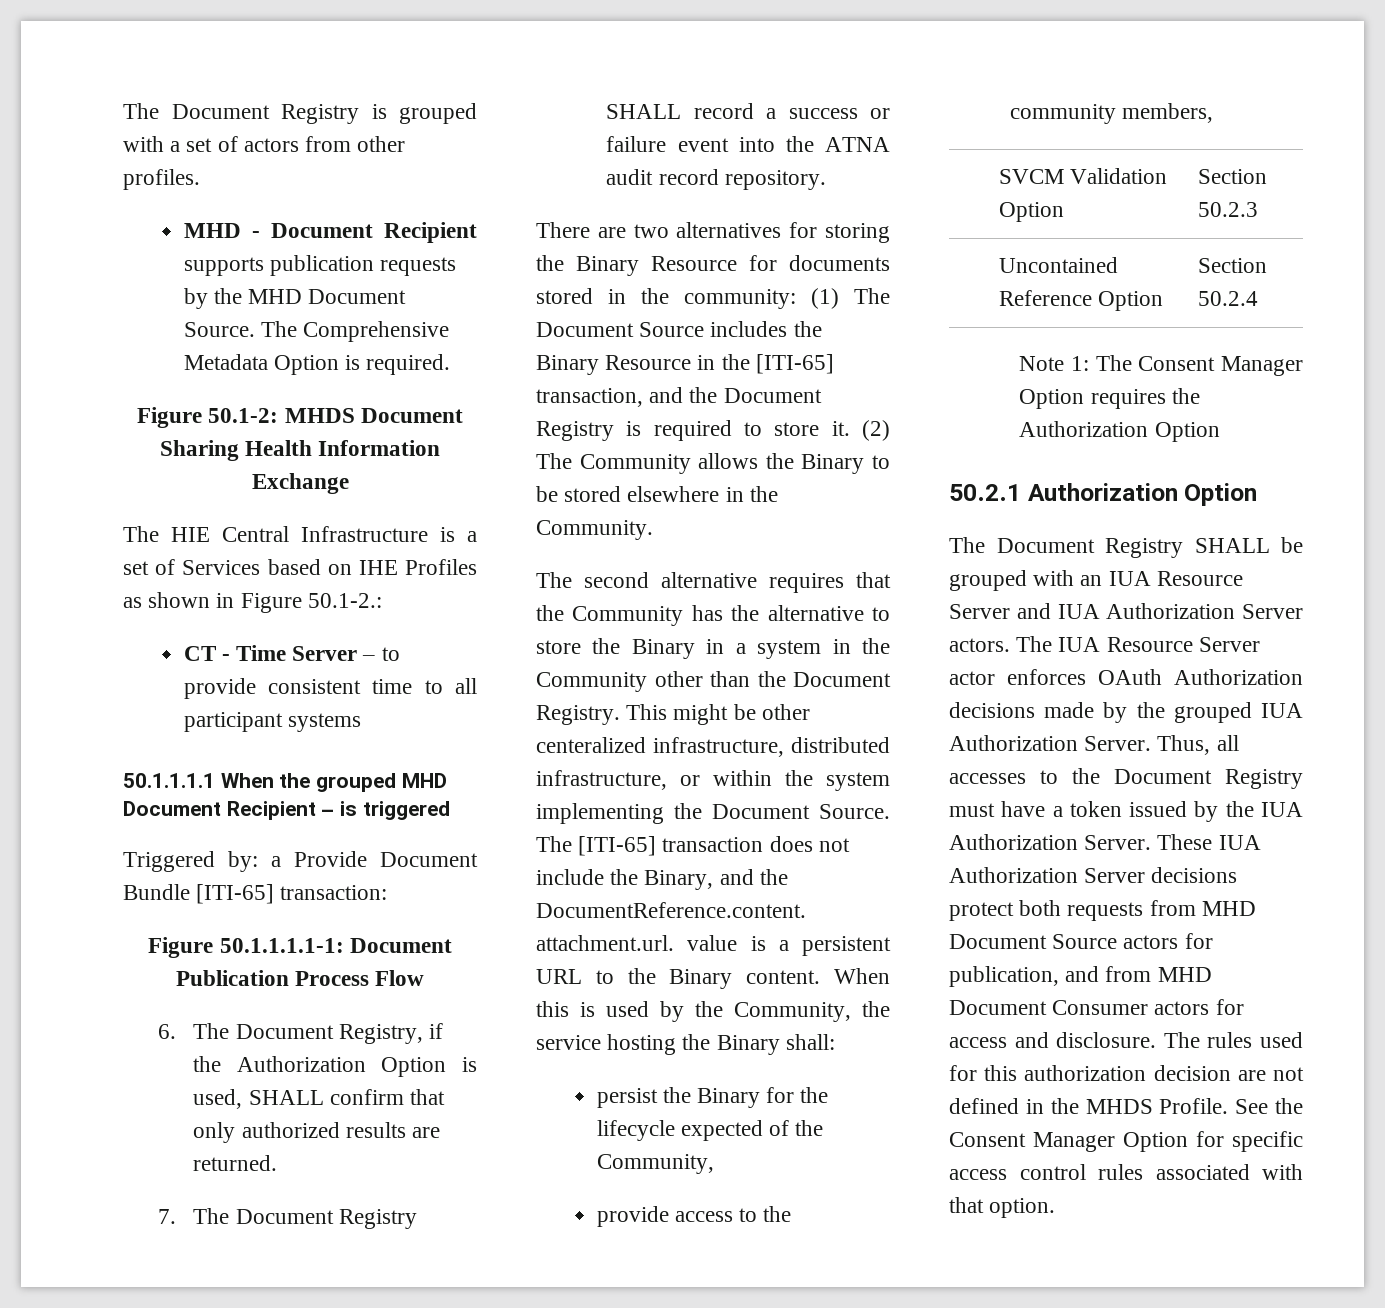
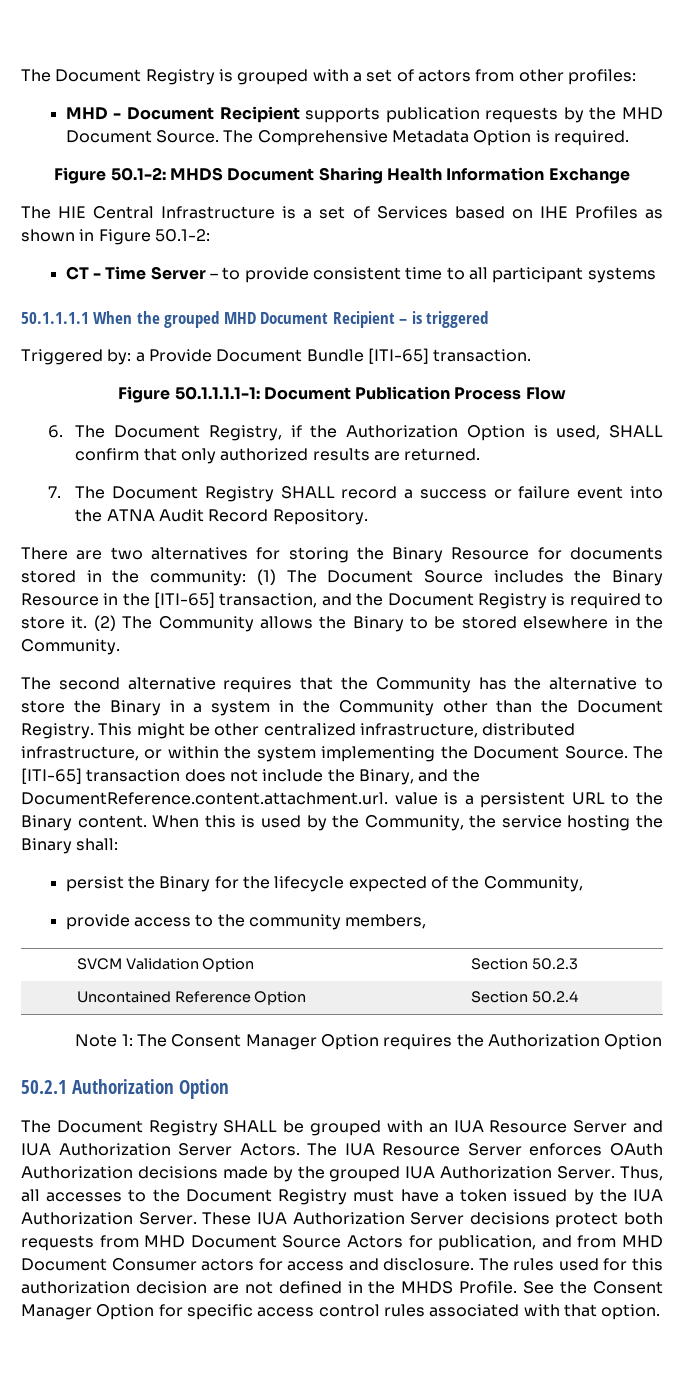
[123,169,200,190] profiles. -> [567,69,636,85] profiles:
[307,593,382,608] 50.1-2.: -> [154,229,210,242] 50.1-2:
[280,885,388,900] transaction: -> [433,349,532,362] transaction.
[606,169,826,190] audit record repository. -> [159,509,368,525] Audit Record Repository.
[536,737,646,753] centeralized -> [263,723,356,736] centralized
[949,638,1010,652] actors. -> [239,1143,300,1156] Actors.
[949,671,995,685] actor -> (522, 1149) none
[1123,935,1179,949] actors -> [347,1235,403,1248] Actors

